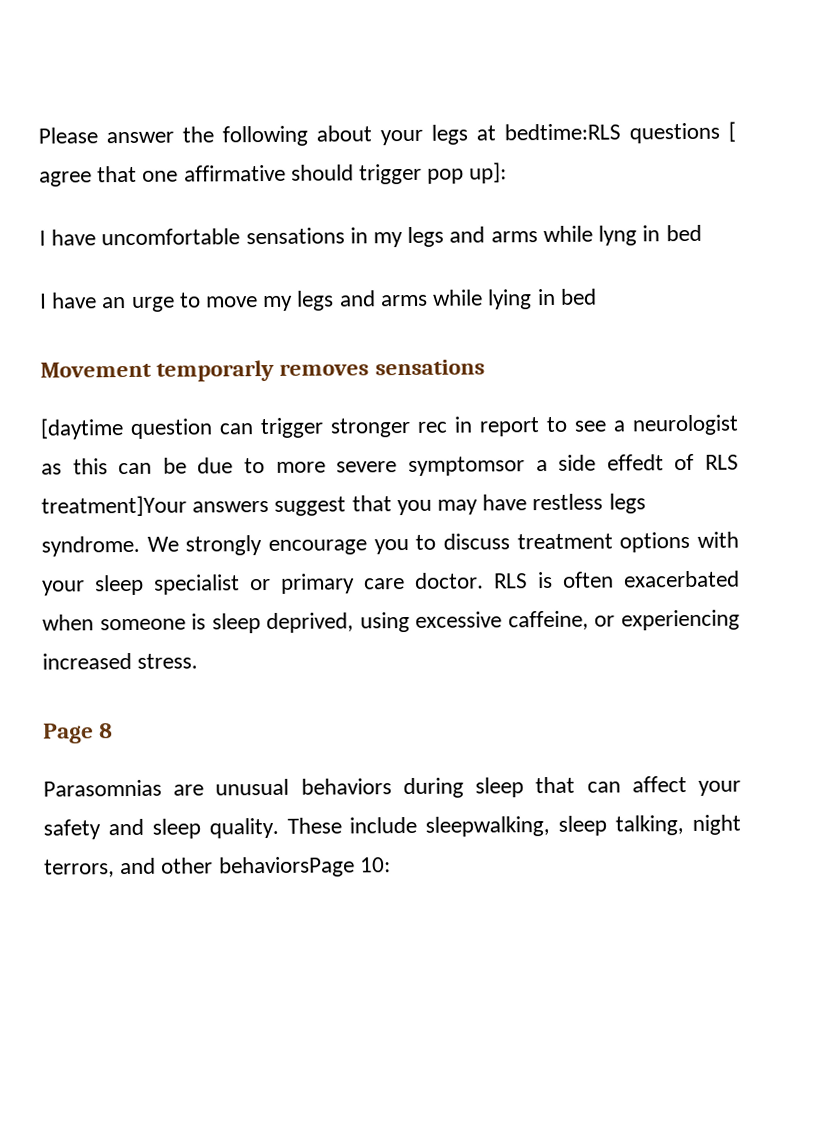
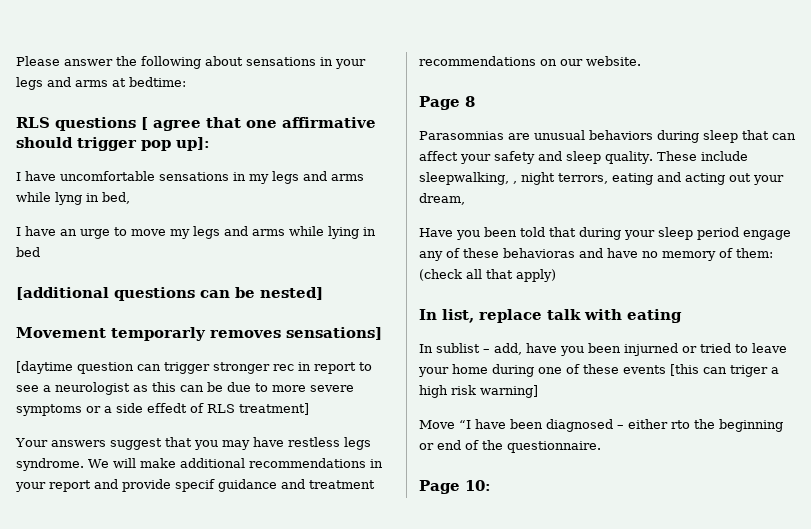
[380,123,621,146] your legs at bedtime:RLS -> [246,57,366,69] [16,77,186,90] [16,117,50,128] sensations in your legs and arms at bedtime: // RLS
[665,224,702,242] bed -> [102,192,130,204] bed,
(597, 296) none -> [16,287,323,301] // [additional questions can be nested]
[374,359,485,376] sensations -> [286,327,382,340] sensations]
[407,456,525,477] symptomsor -> [16,404,101,416] symptoms or
[41,495,187,517] treatment]Your -> [239,403,309,415] [15,438,48,447] treatment] // Your
[185,531,739,556] [42,570,740,596] [42,609,740,634] [42,652,199,670] strongly encourage you to discuss treatment options with your sleep specialist or primary care doctor. RLS is often exacerbated when someone is sleep deprived, using excessive caffeine, or experiencing increased stress. -> [112,458,383,468] [15,479,375,492] [419,56,641,66] will make additional recommendations in your report and provide specif guidance and treatment recommendations on our website.
[558,814,742,836] [44,856,355,878] sleep talking, night terrors, and other behaviorsPage -> [513,172,784,185] [419,193,465,205] [419,227,791,240] [419,248,773,261] [419,269,556,282] [419,309,682,323] [419,343,787,356] [418,364,779,377] [419,385,538,398] [419,419,783,432] [419,440,601,453] [419,480,460,494] , night terrors, eating and acting out your dream, // Have you been told that during your sleep period engage any of these behavioras and have no memory of them: (check all that apply) // In list, replace talk with eating // In sublist – add, have you been injurned or tried to leave your home during one of these events [this can triger a high risk warning] // Move “I have been diagnosed – either rto the beginning or end of the questionnaire. // Page

